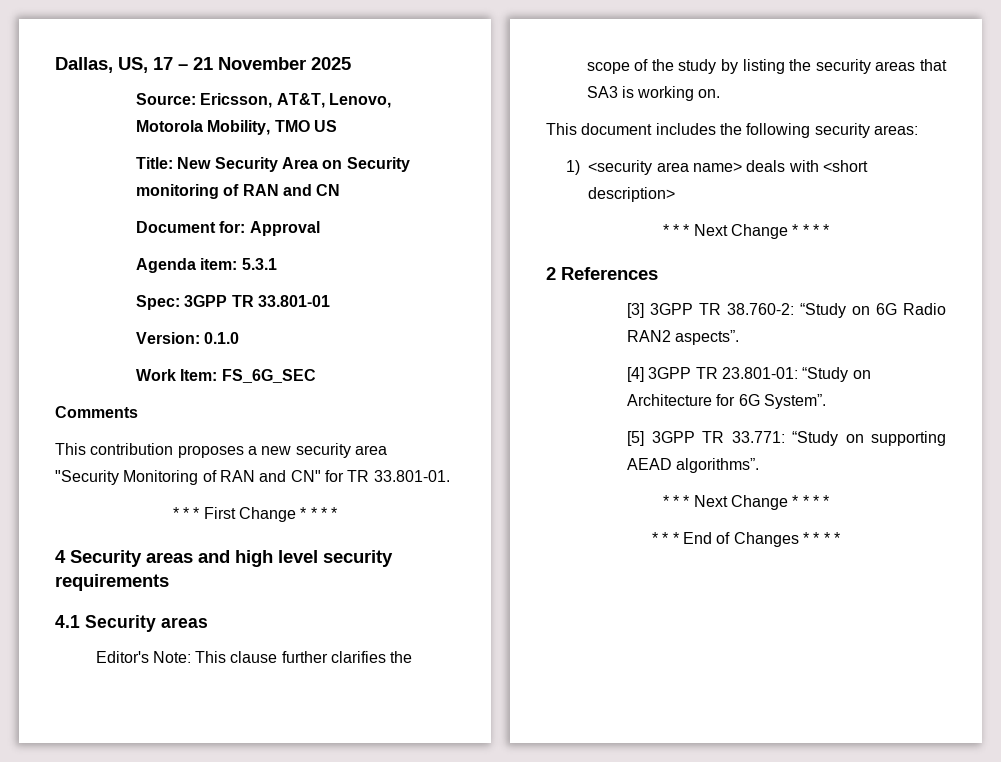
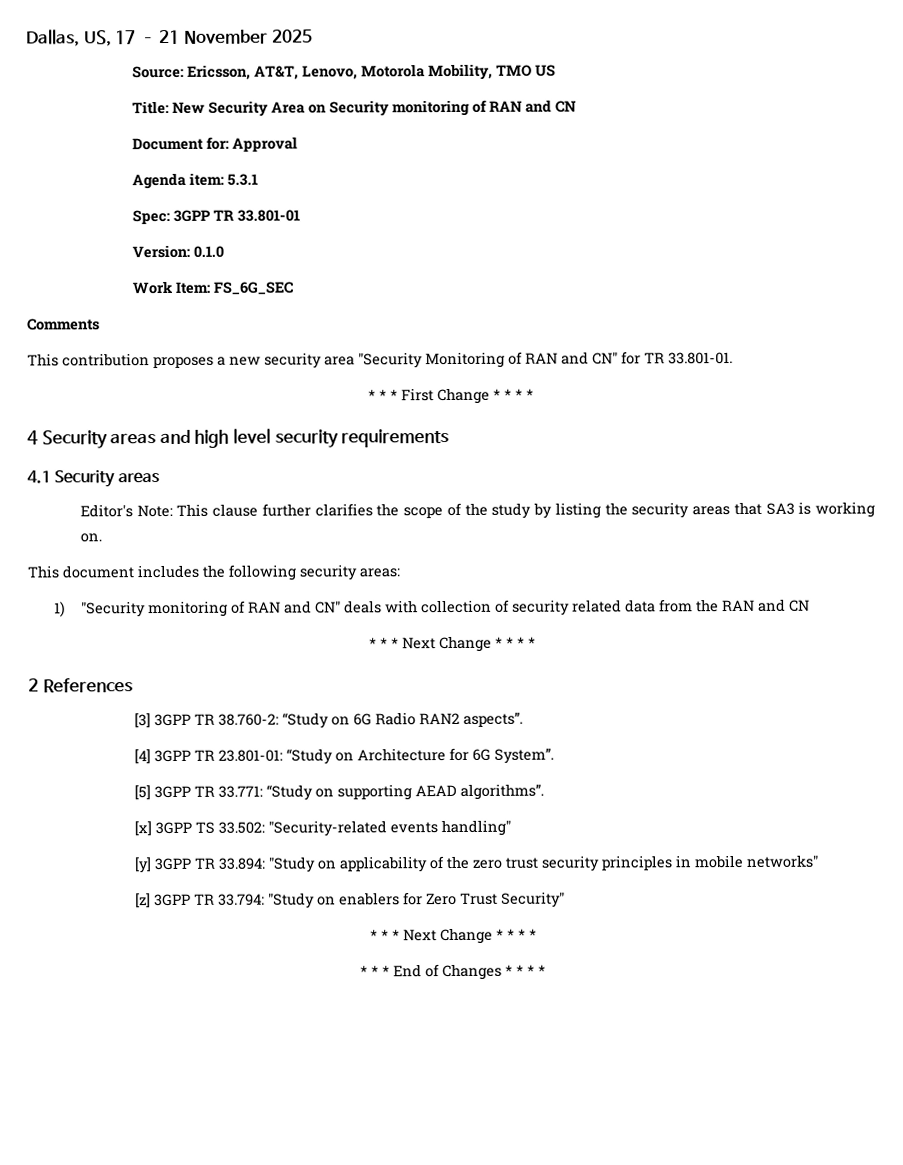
[588,160,868,175] [588,187,676,202] <security area name> deals with <short description> -> [80,598,810,618] "Security monitoring of RAN and CN" deals with collection of security related data from the RAN and CN
(760, 465) none -> [133,819,511,837] [133,854,818,874] [134,891,565,909] // [x] 3GPP TS 33.502: "Security-related events handling" // [y] 3GPP TR 33.894: "Study on applicability of the zero trust security principles in mobile networks" // [z] 3GPP TR 33.794: "Study on enablers for Zero Trust Security"

